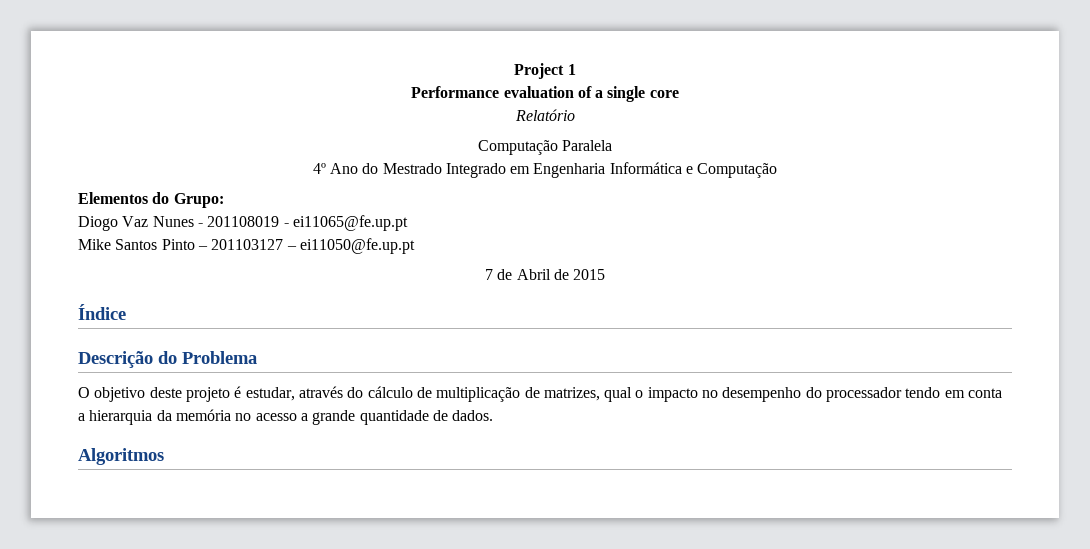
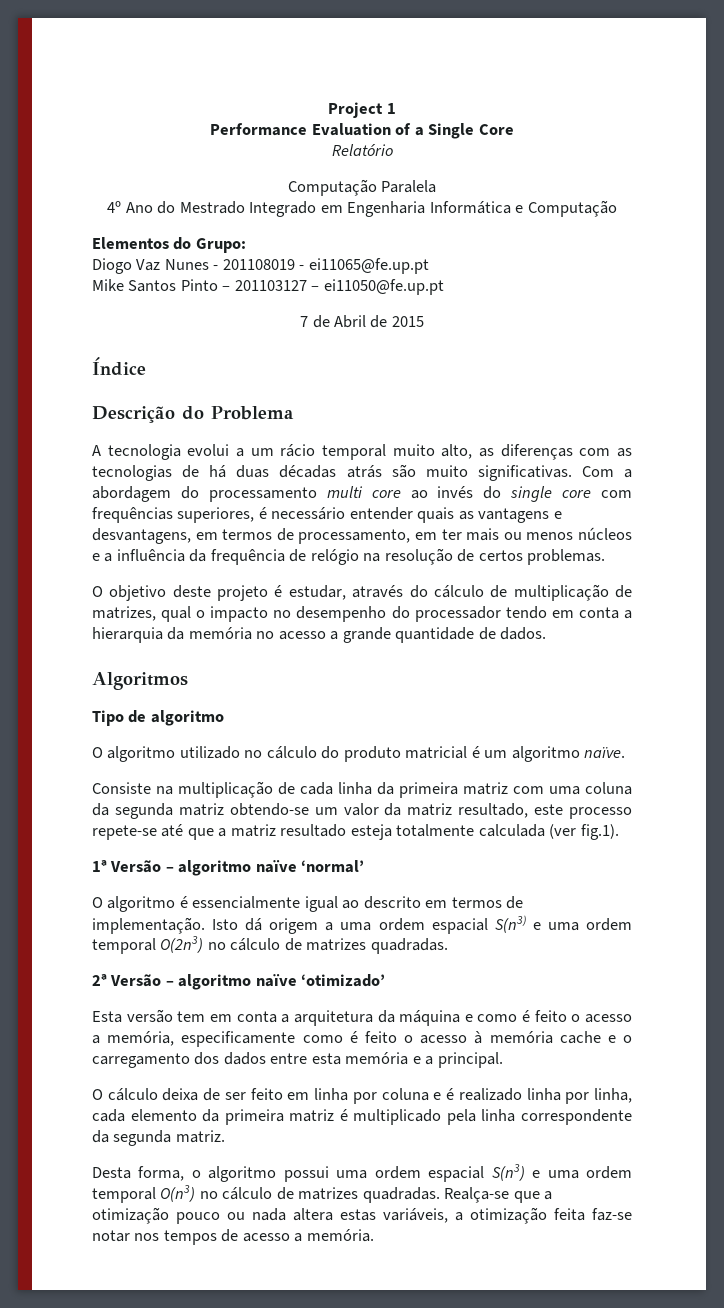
[503,86,574,98] evaluation -> [311,123,391,136] Evaluation
[607,86,679,102] single core -> [428,123,514,139] Single Core
(257, 357) none -> [92,444,632,460] [92,464,633,481] [92,486,632,502] [92,507,562,523] [92,527,633,544] [92,548,606,565] // A tecnologia evolui a um rácio temporal muito alto, as diferenças com as tecnologias de há duas décadas atrás são muito significativas. Com a abordagem do processamento multi core ao invés do single core com frequências superiores, é necessário entender quais as vantagens e desvantagens, em termos de processamento, em ter mais ou menos núcleos e a influência da frequência de relógio na resolução de certos problemas.
(164, 456) none -> [92,710,224,726] [92,746,626,762] [92,781,632,798] [92,803,632,819] [92,824,619,840] [92,860,365,876] [92,896,524,912] [92,915,632,934] [92,936,448,954] [92,974,386,990] [92,1009,633,1026] [92,1031,633,1047] [92,1052,503,1068] [92,1088,633,1104] [92,1109,632,1125] [92,1130,225,1146] [92,1164,632,1182] [92,1185,553,1203] [92,1207,632,1224] [92,1229,374,1245] // Tipo de algoritmo // O algoritmo utilizado no cálculo do produto matricial é um algoritmo naïve. // Consiste na multiplicação de cada linha da primeira matriz com uma coluna da segunda matriz obtendo-se um valor da matriz resultado, este processo repete-se até que a matriz resultado esteja totalmente calculada (ver fig.1). // 1ª Versão – algoritmo naïve ‘normal’ // O algoritmo é essencialmente igual ao descrito em termos de implementação. Isto dá origem a uma ordem espacial S(n3) e uma ordem temporal O(2n3) no cálculo de matrizes quadradas. // 2ª Versão – algoritmo naïve ‘otimizado’ // Esta versão tem em conta a arquitetura da máquina e como é feito o acesso a memória, especificamente como é feito o acesso à memória cache e o carregamento dos dados entre esta memória e a principal. // O cálculo deixa de ser feito em linha por coluna e é realizado linha por linha, cada elemento da primeira matriz é multiplicado pela linha correspondente da segunda matriz. // Desta forma, o algoritmo possui uma ordem espacial S(n3) e uma ordem temporal O(n3) no cálculo de matrizes quadradas. Realça-se que a otimização pouco ou nada altera estas variáveis, a otimização feita faz-se notar nos tempos de acesso a memória.

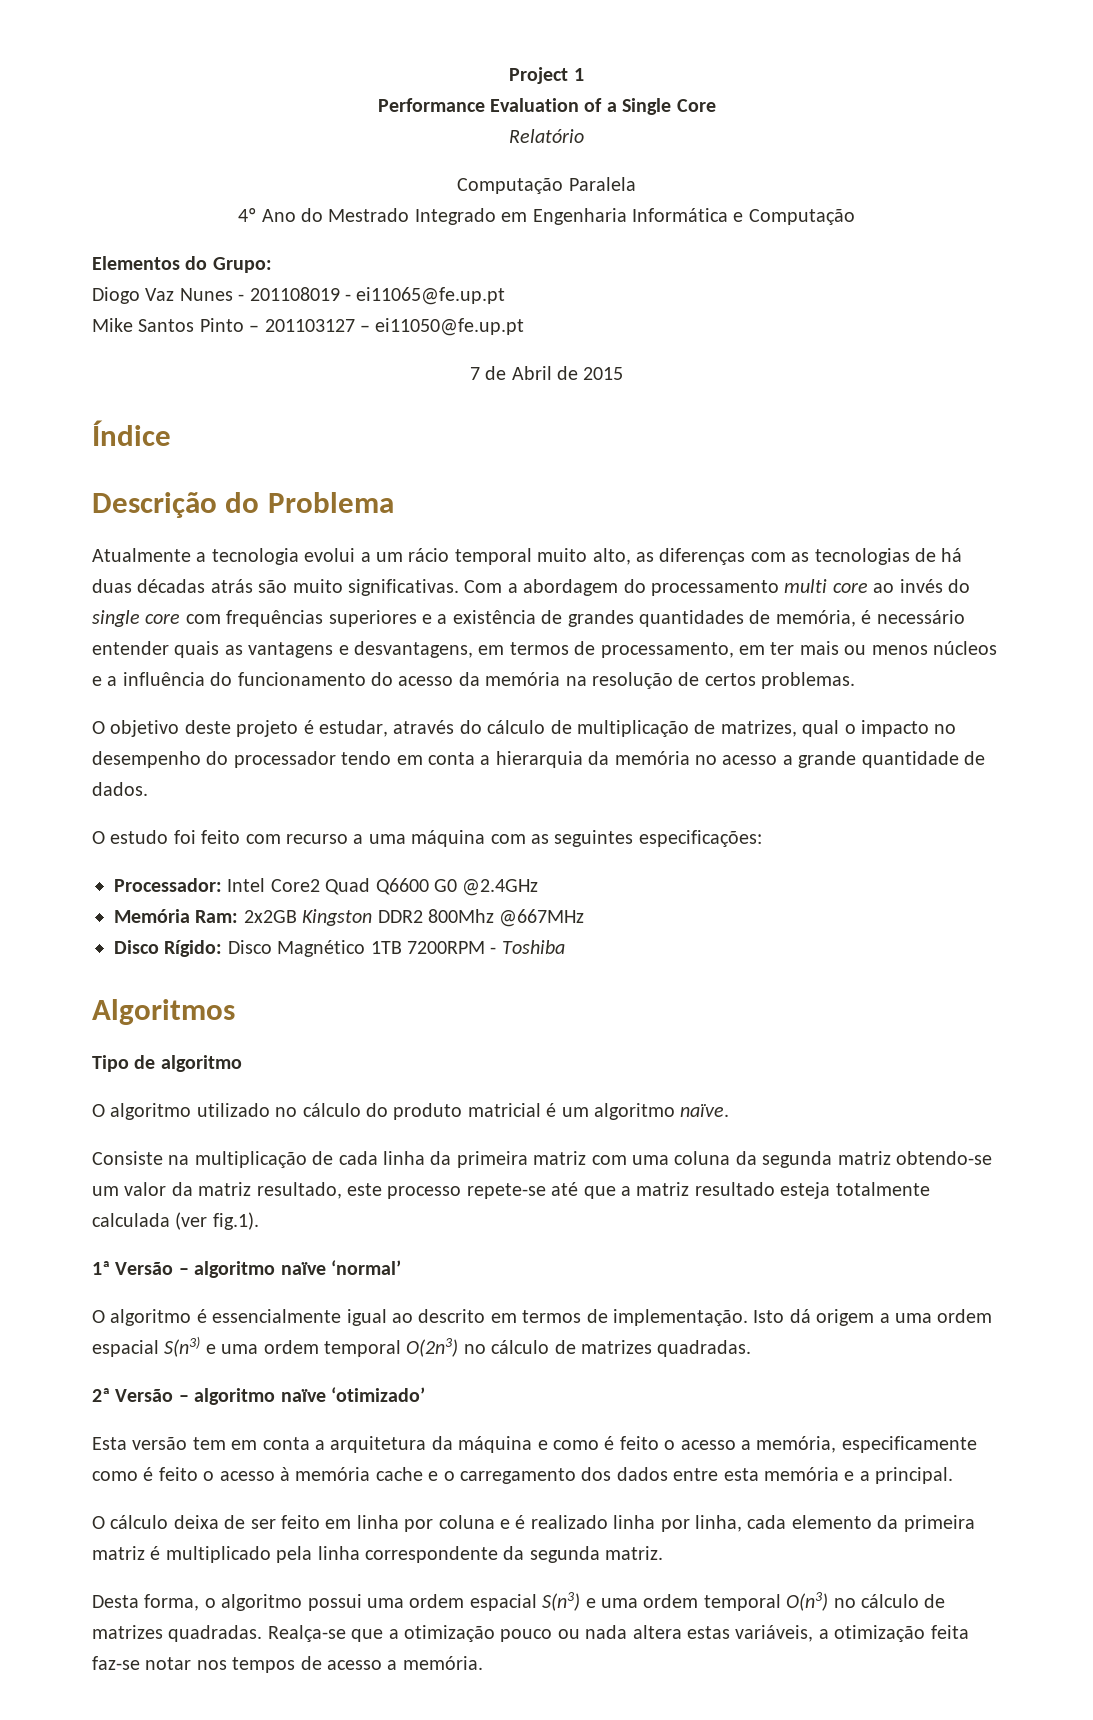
[92,445,101,456] A -> [92,548,207,562] Atualmente a
[177,507,255,523] superiores, -> [328,610,856,627] superiores e a existência de grandes quantidades de memória,
[189,549,359,565] da frequência de relógio -> [210,672,561,686] do funcionamento do acesso da memória
(547, 633) none -> [92,830,762,847] [114,878,539,896] [114,909,585,927] [114,940,565,957] // O estudo foi feito com recurso a uma máquina com as seguintes especificações: // Processador: Intel Core2 Quad Q6600 G0 @2.4GHz // Memória Ram: 2x2GB Kingston DDR2 800Mhz @667MHz // Disco Rígido: Disco Magnético 1TB 7200RPM - Toshiba

